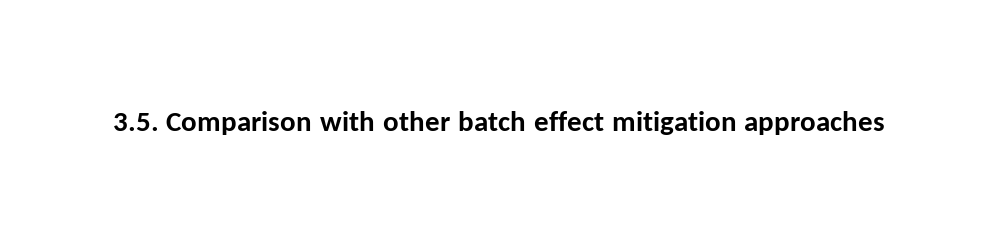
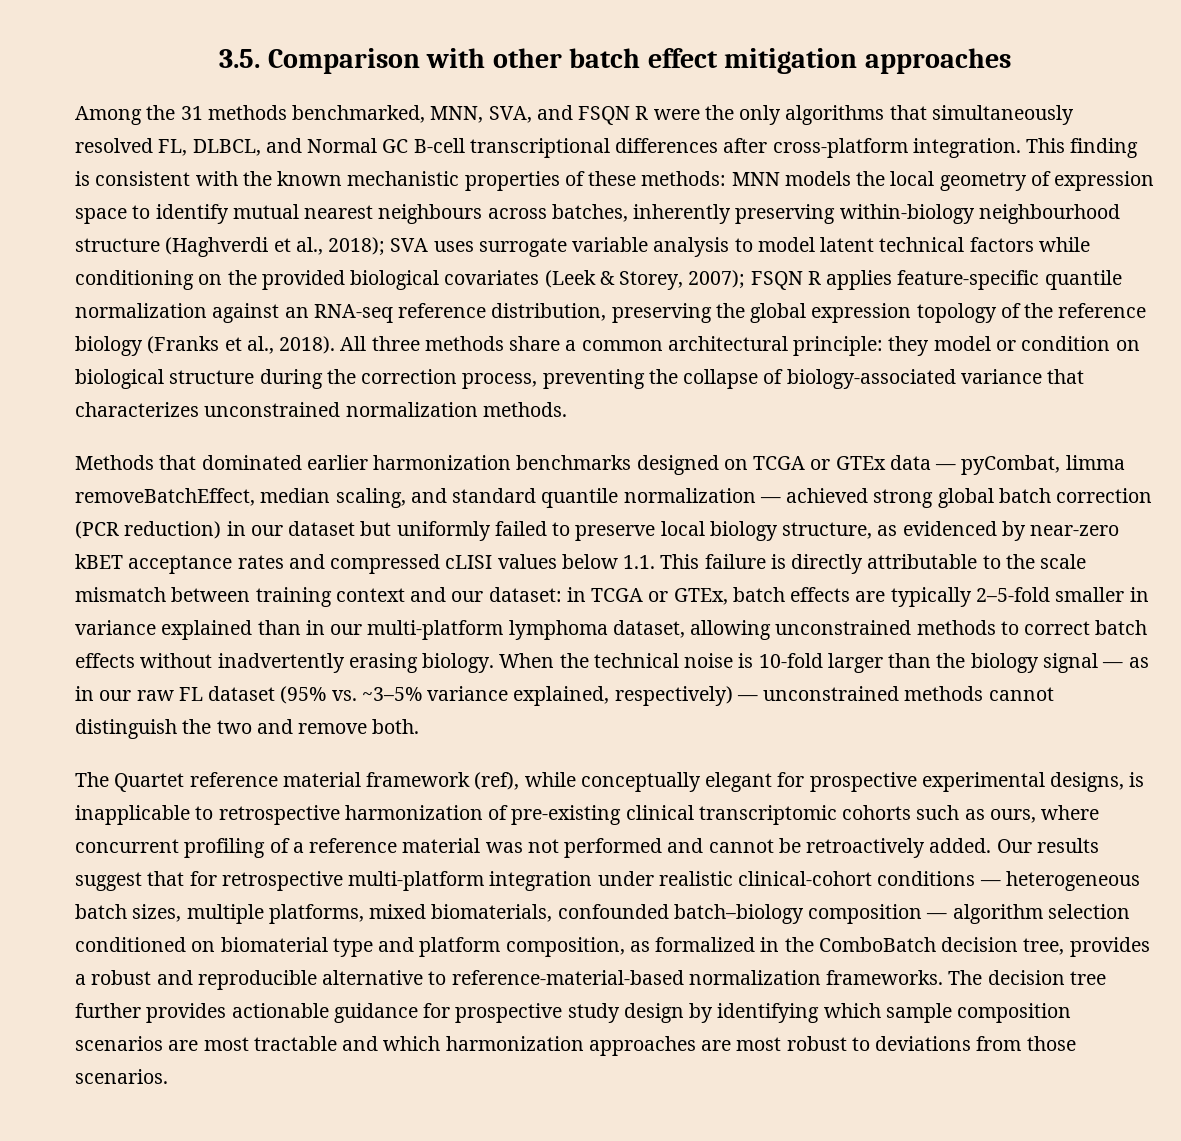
(886, 123) none -> [75,105,1074,125] [75,138,1139,158] [75,171,1155,191] [75,204,1120,224] [75,237,1090,257] [75,270,1122,290] [75,303,1147,323] [75,336,1140,356] [75,369,1085,389] [75,402,567,417] [75,455,1125,475] [75,488,1153,508] [75,521,1120,541] [75,554,1087,574] [75,587,1149,607] [75,620,1148,640] [75,653,1149,673] [75,686,1054,706] [75,719,420,739] [75,772,1145,792] [75,805,1100,825] [75,838,1099,858] [75,871,1140,891] [75,904,1130,924] [75,937,1150,957] [75,970,1106,990] [75,1003,1072,1023] [75,1036,1076,1056] [75,1069,168,1084] // Among the 31 methods benchmarked, MNN, SVA, and FSQN R were the only algorithms that simultaneously resolved FL, DLBCL, and Normal GC B-cell transcriptional differences after cross-platform integration. This finding is consistent with the known mechanistic properties of these methods: MNN models the local geometry of expression space to identify mutual nearest neighbours across batches, inherently preserving within-biology neighbourhood structure (Haghverdi et al., 2018); SVA uses surrogate variable analysis to model latent technical factors while conditioning on the provided biological covariates (Leek & Storey, 2007); FSQN R applies feature-specific quantile normalization against an RNA-seq reference distribution, preserving the global expression topology of the reference biology (Franks et al., 2018). All three methods share a common architectural principle: they model or condition on biological structure during the correction process, preventing the collapse of biology-associated variance that characterizes unconstrained normalization methods. // Methods that dominated earlier harmonization benchmarks designed on TCGA or GTEx data — pyCombat, limma removeBatchEffect, median scaling, and standard quantile normalization — achieved strong global batch correction (PCR reduction) in our dataset but uniformly failed to preserve local biology structure, as evidenced by near-zero kBET acceptance rates and compressed cLISI values below 1.1. This failure is directly attributable to the scale mismatch between training context and our dataset: in TCGA or GTEx, batch effects are typically 2–5-fold smaller in variance explained than in our multi-platform lymphoma dataset, allowing unconstrained methods to correct batch effects without inadvertently erasing biology. When the technical noise is 10-fold larger than the biology signal — as in our raw FL dataset (95% vs. ~3–5% variance explained, respectively) — unconstrained methods cannot distinguish the two and remove both. // The Quartet reference material framework (ref), while conceptually elegant for prospective experimental designs, is inapplicable to retrospective harmonization of pre-existing clinical transcriptomic cohorts such as ours, where concurrent profiling of a reference material was not performed and cannot be retroactively added. Our results suggest that for retrospective multi-platform integration under realistic clinical-cohort conditions — heterogeneous batch sizes, multiple platforms, mixed biomaterials, confounded batch–biology composition — algorithm selection conditioned on biomaterial type and platform composition, as formalized in the ComboBatch decision tree, provides a robust and reproducible alternative to reference-material-based normalization frameworks. The decision tree further provides actionable guidance for prospective study design by identifying which sample composition scenarios are most tractable and which harmonization approaches are most robust to deviations from those scenarios.

